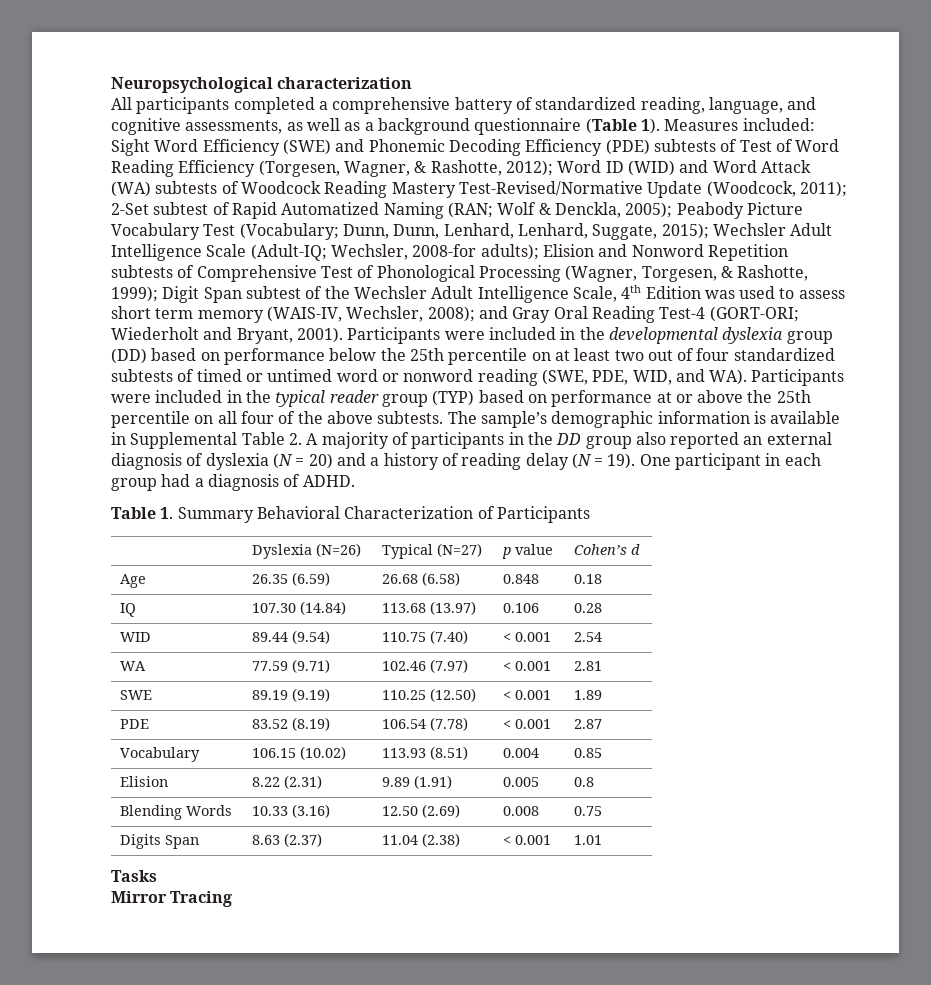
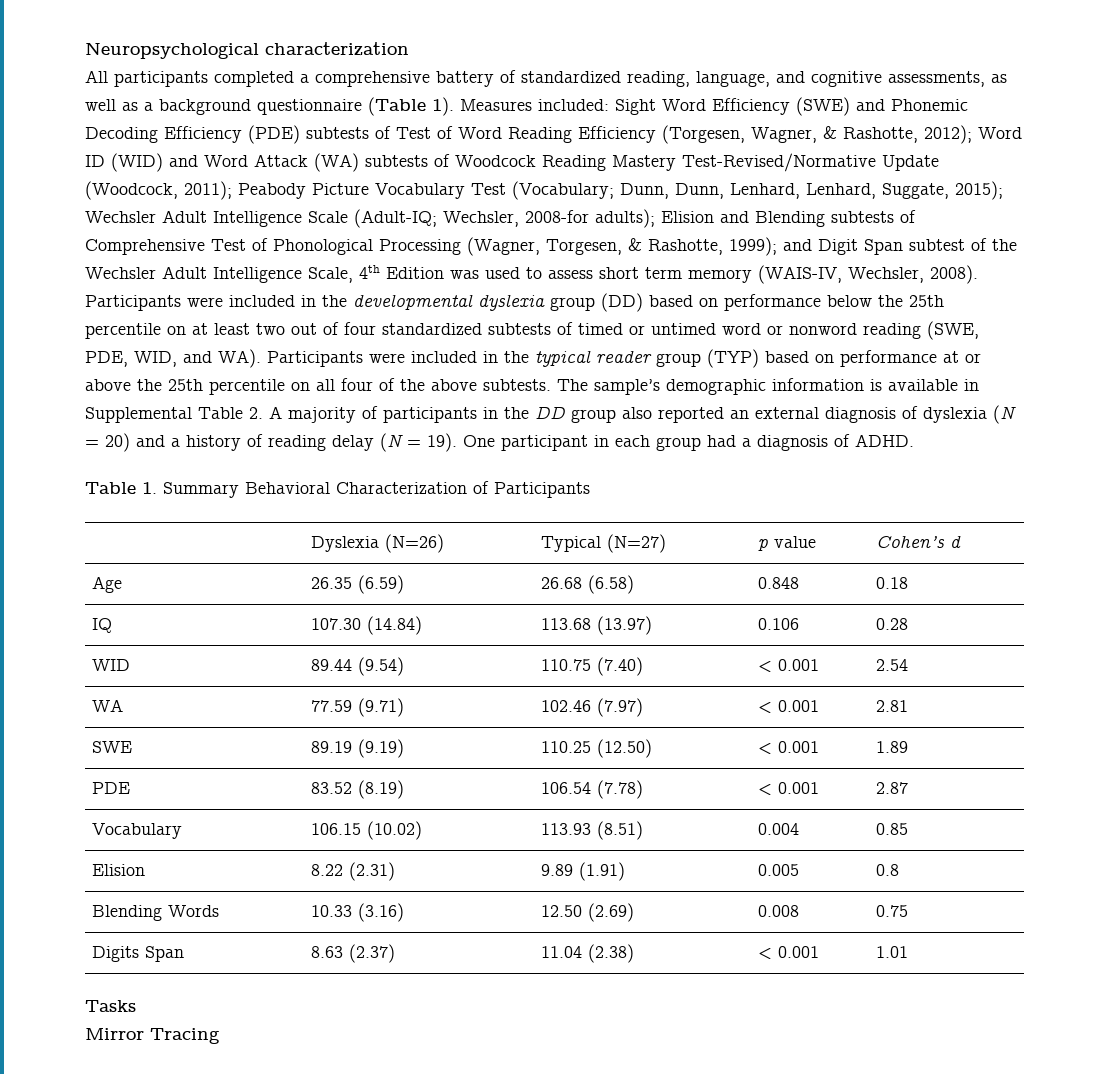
[111,202,673,219] 2-Set subtest of Rapid Automatized Naming (RAN; Wolf & Denckla, 2005); -> (232, 190) none
[631,244,788,261] Nonword Repetition -> [755,211,825,227] Blending
(158, 294) none -> [783,239,812,251] and
[427,306,799,323] [111,327,343,344] 2008); and Gray Oral Reading Test-4 (GORT-ORI; Wiederholt and Bryant, 2001). -> [930,265,978,284] 2008).

